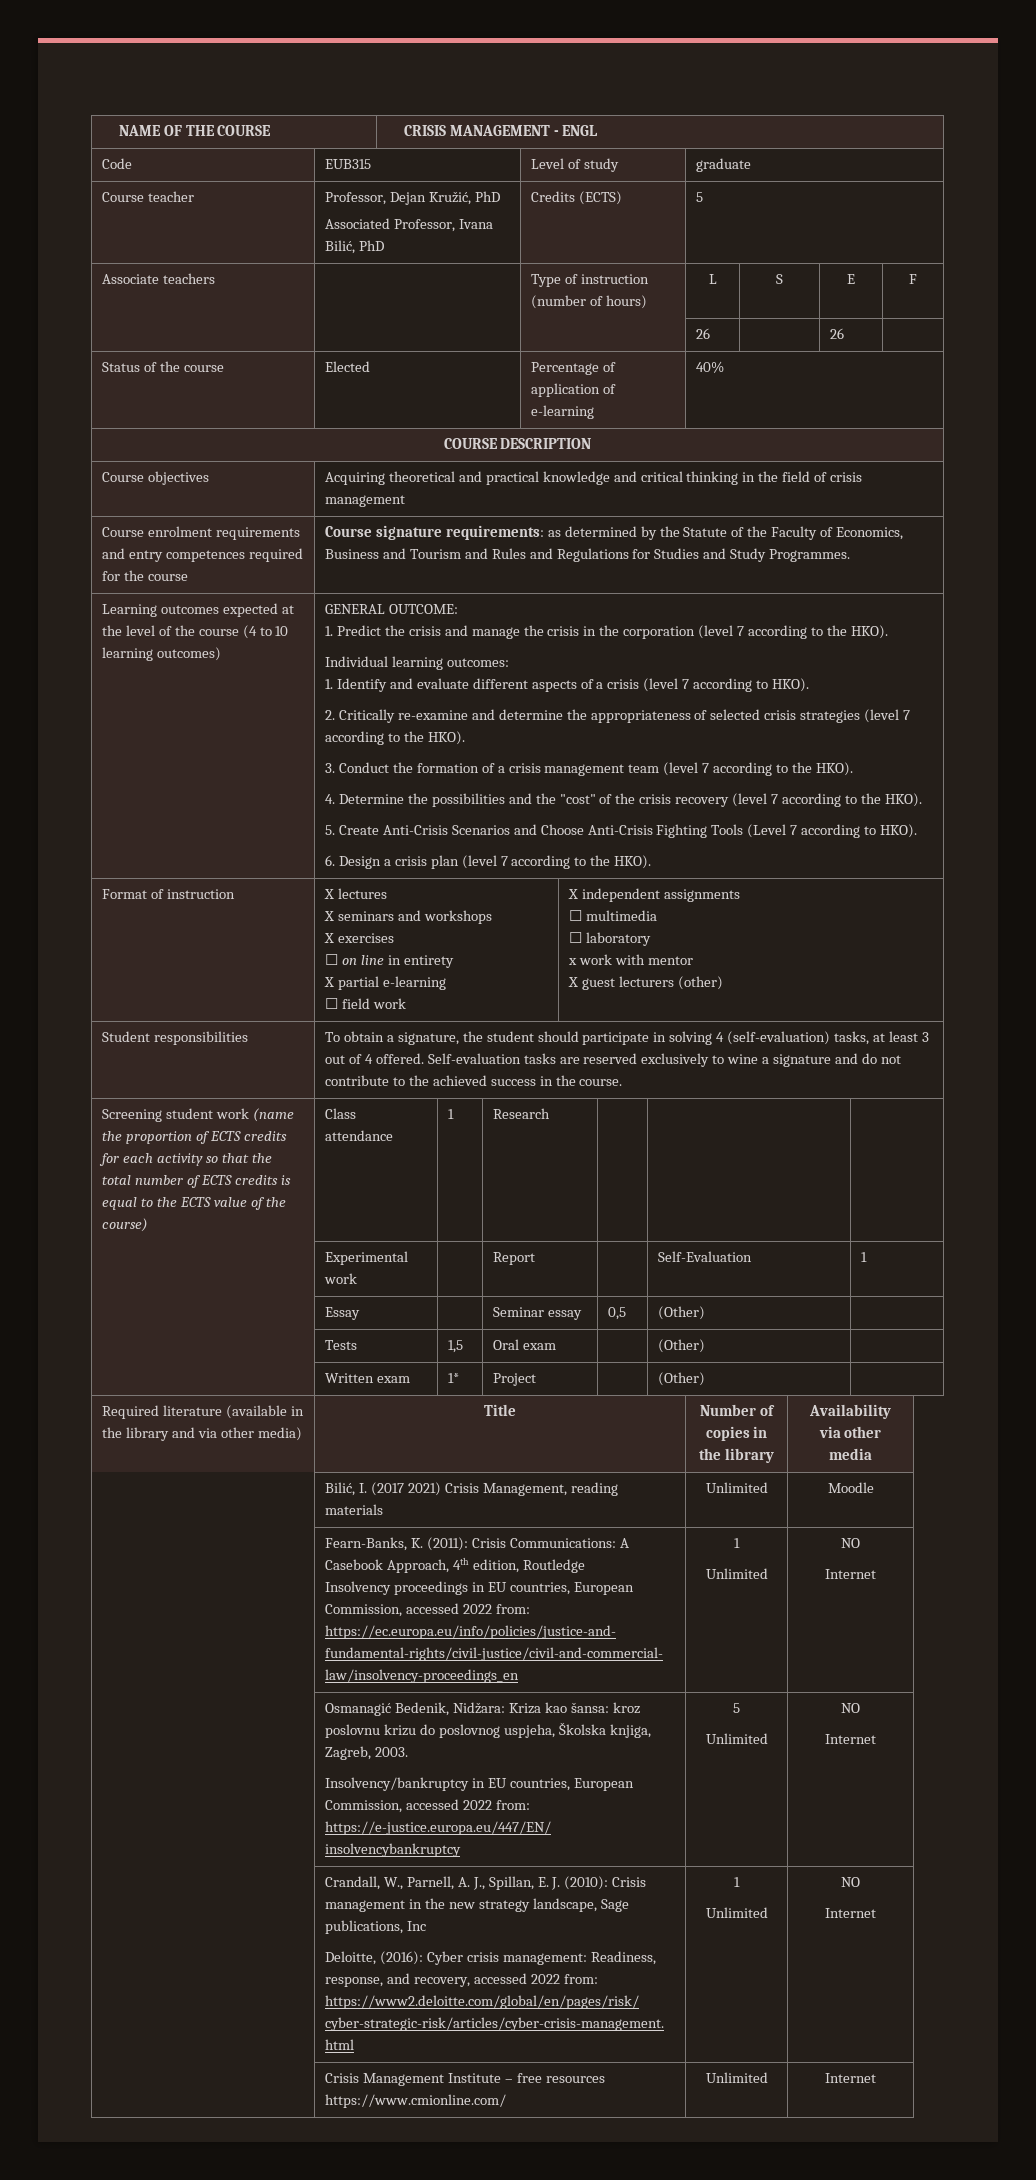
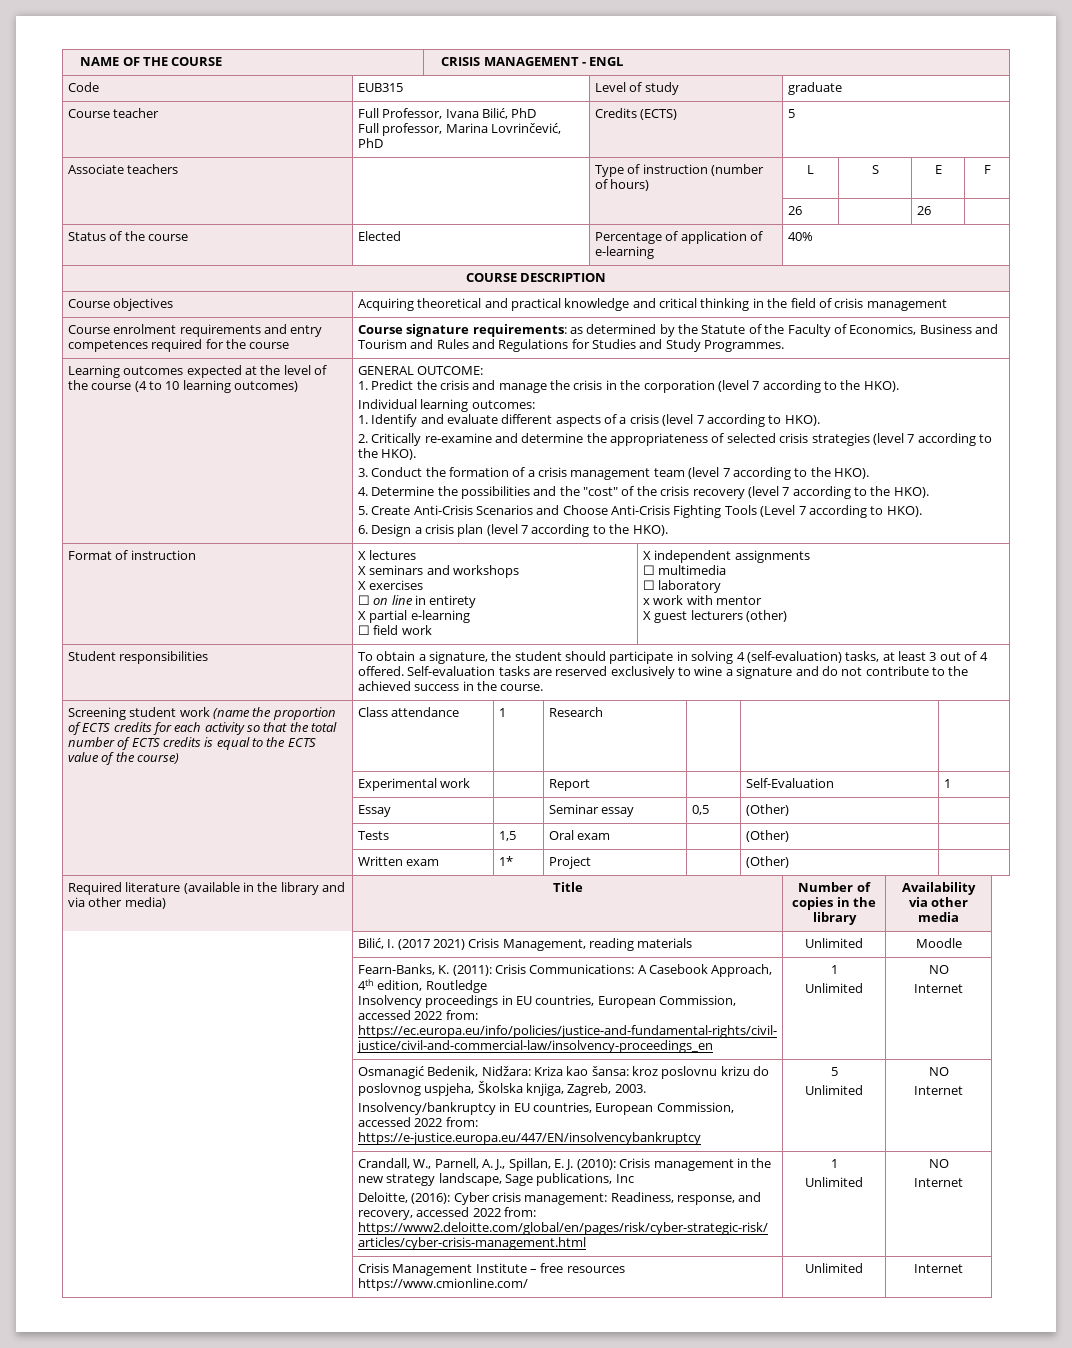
[325,191,500,205] [325,218,391,229] Professor, Dejan Kružić, PhD // Associated -> [357,108,379,118] Full
(384, 245) none -> [357,123,561,136] [357,138,383,148] // Full professor, Marina Lovrinčević, PhD

